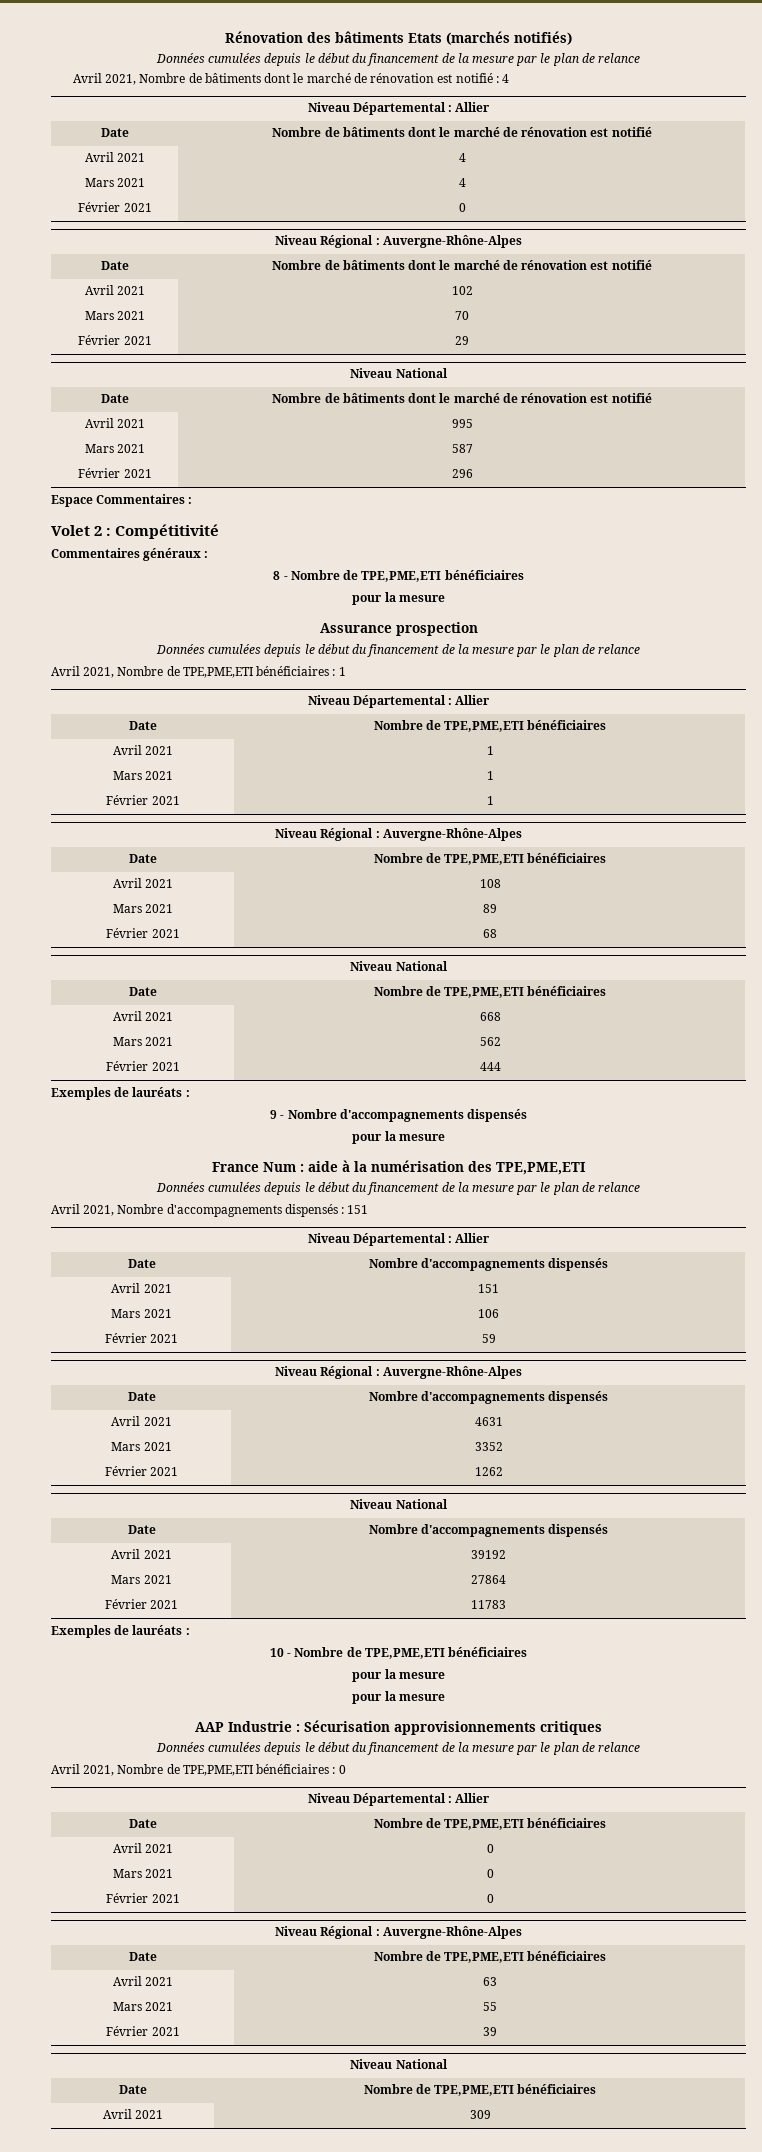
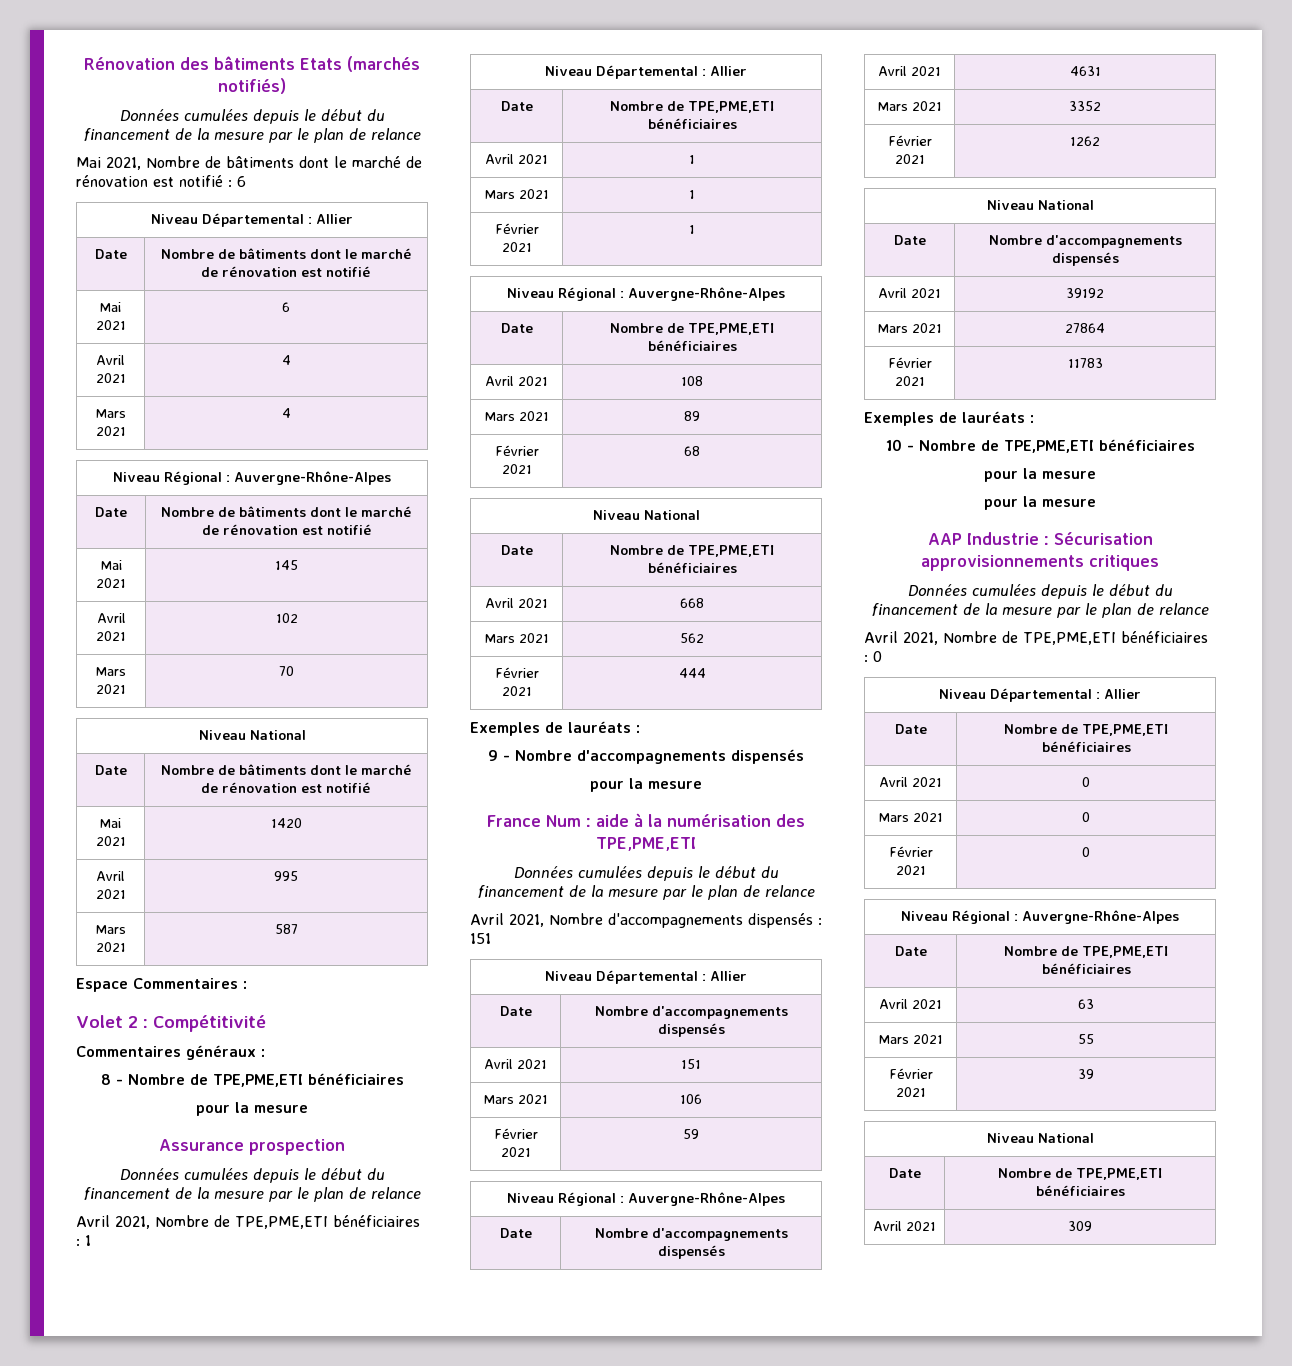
[73,73,103,83] Avril -> [76,157,101,168] Mai
[502,74,510,83] 4 -> [237,176,246,187] 6
(652, 132) none -> [100,302,121,312] [95,320,126,330] [282,302,290,312] // Mai 2021 | 6
[78,202,152,212] [458,203,466,212] // Février 2021 | 0 -> (291, 413) none
(652, 265) none -> [100,560,122,570] [96,578,126,588] [275,560,298,570] // Mai 2021 | 145
[78,335,152,345] [455,336,469,345] // Février 2021 | 29 -> (294, 671) none
(652, 398) none -> [100,818,121,828] [95,836,126,846] [270,818,302,828] // Mai 2021 | 1420
[78,468,152,478] [451,469,473,478] // Février 2021 | 296 -> (298, 929) none

